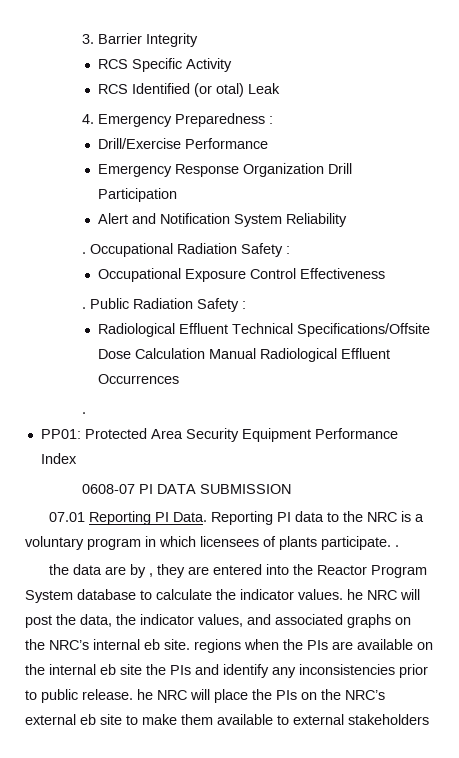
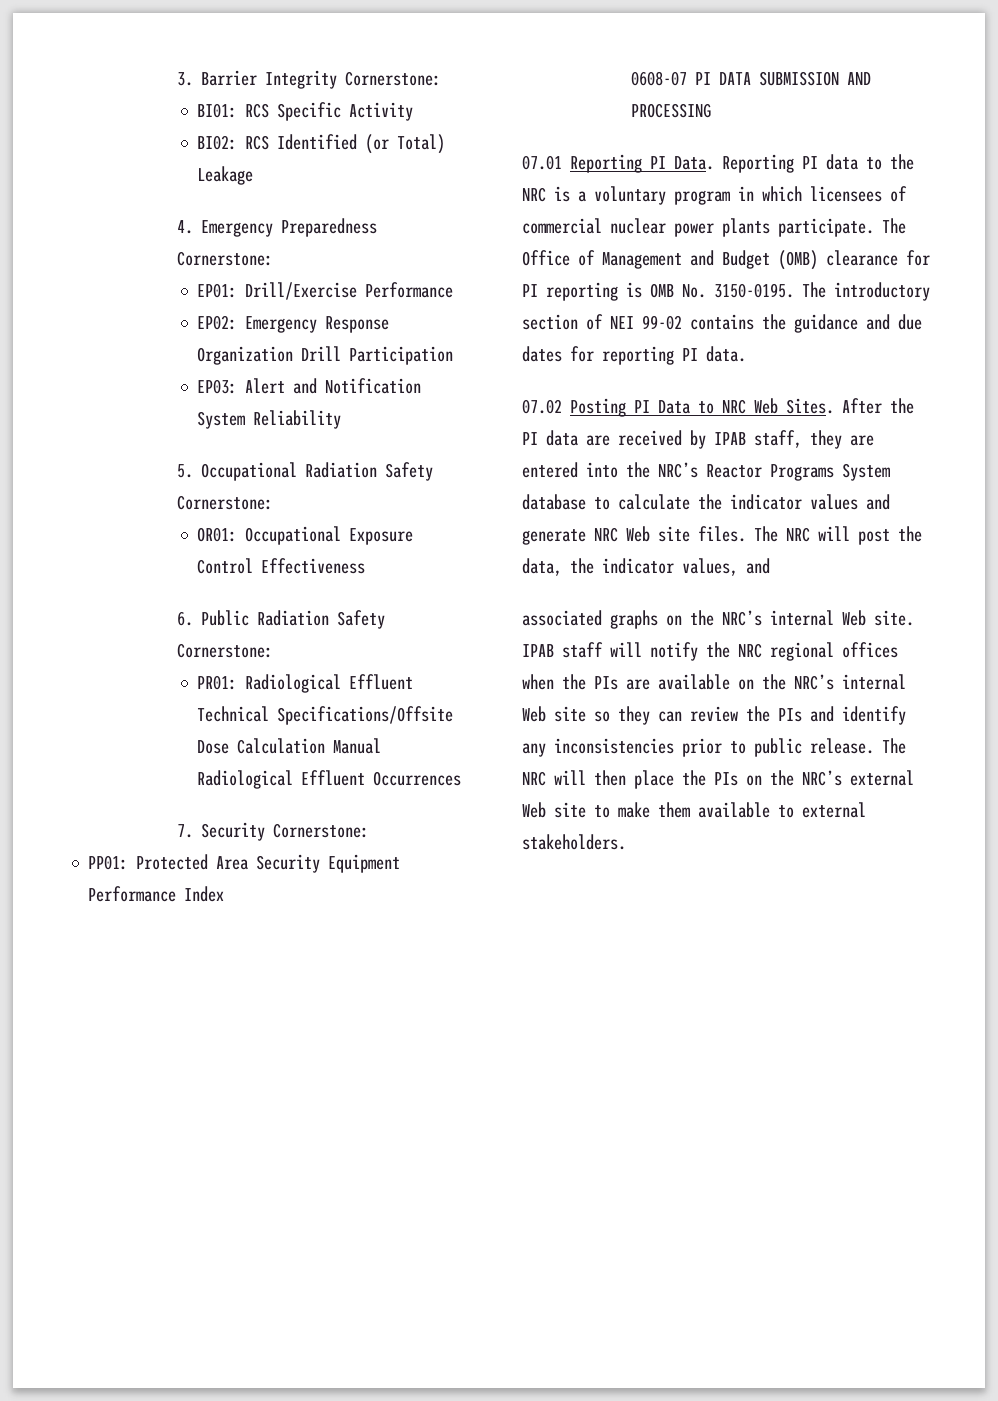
(199, 40) // -> [345,71,442,86] [197,103,238,118] Cornerstone: // BI01:
(233, 65) none -> [197,135,238,150] BI02:
[216,83,281,97] otal) Leak -> [397,134,446,154] [197,166,254,185] Total) Leakage
[269,116,274,124] : // -> [177,251,274,266] [197,283,238,298] Cornerstone: // EP01:
(269, 143) none -> [197,315,238,330] EP02:
(178, 195) none -> [197,379,238,394] EP03:
[82,252,87,254] . -> [177,464,194,478] 5.
[286,246,291,254] : // -> [177,495,274,510] [197,527,238,542] Cornerstone: // OR01:
[82,307,87,309] . -> [177,611,194,626] 6.
[242,301,247,309] : // -> [177,643,274,658] [197,675,238,690] Cornerstone: // PR01:
[82,412,87,414] . -> [177,822,370,841] 7. Security Cornerstone:
(292, 489) none -> [847,72,872,85] [631,103,712,118] AND PROCESSING
[279,536,399,550] [49,564,154,578] plants participate. . // the data are by , -> [522,218,906,237] [522,250,930,270] [522,282,930,301] [522,314,922,333] [522,346,746,365] [522,398,914,417] [522,430,802,449] commercial nuclear power plants participate. The Office of Management and Budget (OMB) clearance for PI reporting is OMB No. 3150-0195. The introductory section of NEI 99-02 contains the guidance and due dates for reporting PI data. // 07.02 Posting PI Data to NRC Web Sites. After the PI data are received by IPAB staff,
[317,565,428,578] Reactor Program -> [658,462,834,481] NRC’s Reactor Programs
[298,589,363,600] values. he -> [810,494,890,510] [522,526,778,545] values and generate NRC Web site files. The
(271, 619) none -> (770, 566) //
[144,639,241,653] eb site. regions -> [842,610,914,626] [522,642,898,661] Web site. IPAB staff will notify the NRC regional offices
[49,664,142,675] internal eb site -> [794,674,906,690] [522,706,738,725] NRC’s internal Web site so they can review
[137,689,210,700] he NRC will -> [882,738,906,754] [522,770,626,786] The NRC will then
[80,714,96,725] eb -> [522,802,546,818] Web
[348,714,429,725] stakeholders -> [522,834,626,850] stakeholders.

